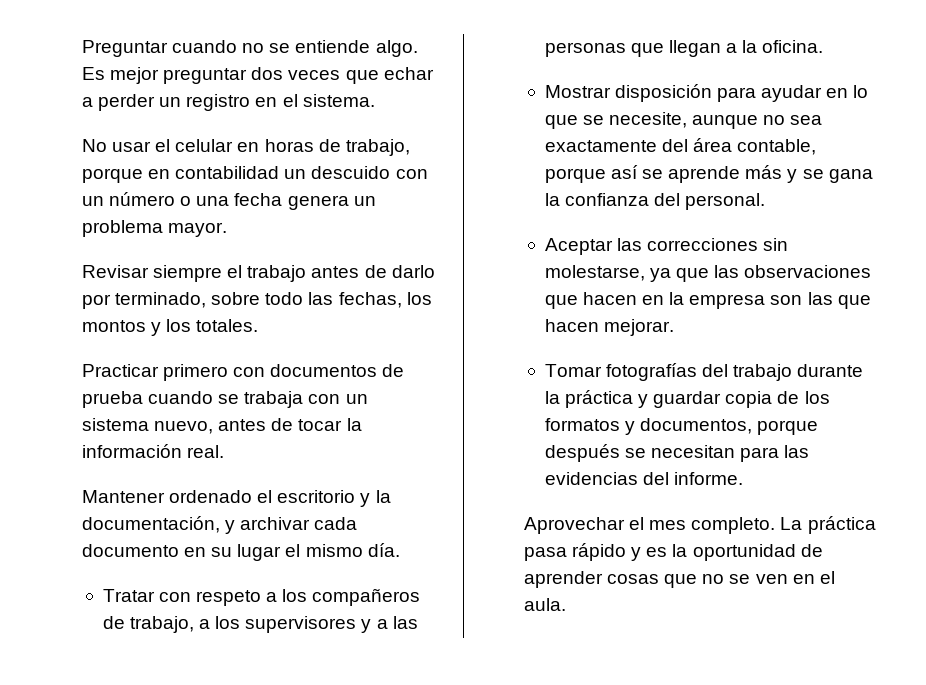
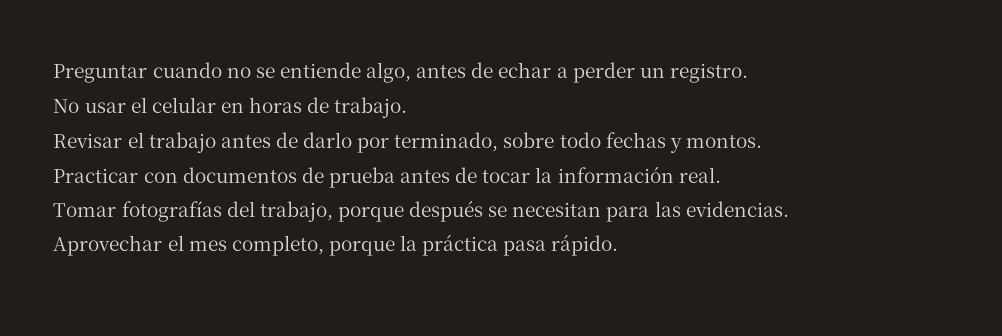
[375,40,418,57] [81,67,434,84] [81,94,375,111] algo. Es mejor preguntar dos veces que echar a perder un registro en el sistema. -> [366,62,749,83] algo, antes de echar a perder un registro.
[345,139,410,156] [81,166,428,183] [81,192,376,210] [81,220,228,237] trabajo, porque en contabilidad un descuido con un número o una fecha genera un problema mayor. -> [334,97,408,118] trabajo.
[153,265,223,282] siempre -> (123, 140) none
[308,292,432,308] [81,319,259,336] las fechas, los montos y los totales. -> [605,132,763,153] fechas y montos.
[163,364,229,381] primero -> (139, 175) none
[148,391,368,408] [81,418,214,434] cuando se trabaja con un sistema nuevo, -> (395, 177) none
[81,490,391,507] [81,516,358,534] [81,543,400,561] [102,588,421,606] [102,616,418,633] [544,40,824,57] [544,84,869,102] [544,112,823,129] [544,138,817,155] [544,165,873,183] [544,193,766,210] [544,238,789,255] [544,265,872,282] [544,292,871,309] [544,319,674,336] [544,363,864,381] [544,390,830,408] [544,418,753,435] Mantener ordenado el escritorio y la documentación, y archivar cada documento en su lugar el mismo día. // Tratar con respeto a los compañeros de trabajo, a los supervisores y a las personas que llegan a la oficina. // Mostrar disposición para ayudar en lo que se necesite, aunque no sea exactamente del área contable, porque así se aprende más y se gana la confianza del personal. // Aceptar las correcciones sin molestarse, ya que las observaciones que hacen en la empresa son las que hacen mejorar. // Tomar fotografías del trabajo durante la práctica y guardar copia de los formatos y documentos, -> [53,201,333,222] Tomar fotografías del trabajo,
[544,472,744,485] evidencias del informe. -> [685,201,789,217] evidencias.
[691,516,876,534] [523,543,823,561] [523,571,835,588] [523,598,566,611] completo. La práctica pasa rápido y es la oportunidad de aprender cosas que no se ven en el aula. -> [231,234,619,256] completo, porque la práctica pasa rápido.

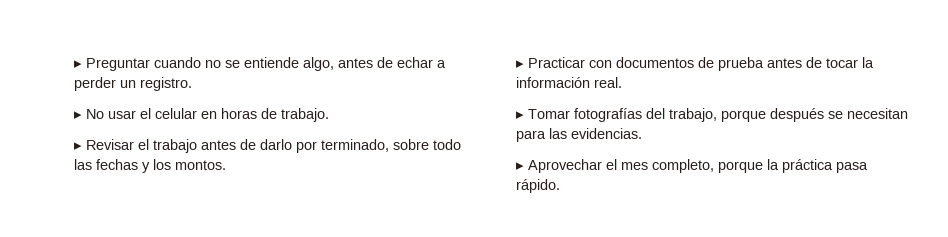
(53, 73) none -> [73,60,82,68] ▸
(749, 73) none -> [73,111,82,119] ▸
(408, 107) none -> [73,142,82,150] ▸
(601, 140) none -> [73,159,92,170] las
(682, 145) none -> [152,159,171,170] los
(763, 141) none -> [515,60,524,68] ▸
(721, 175) none -> [515,111,524,119] ▸
(789, 209) none -> [515,162,524,170] ▸

